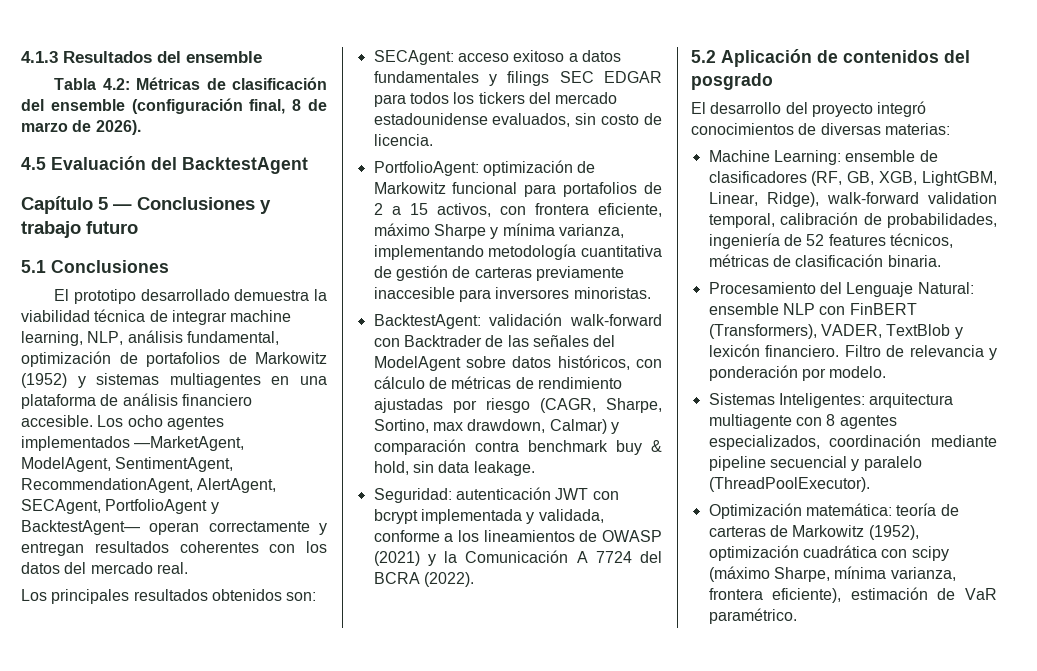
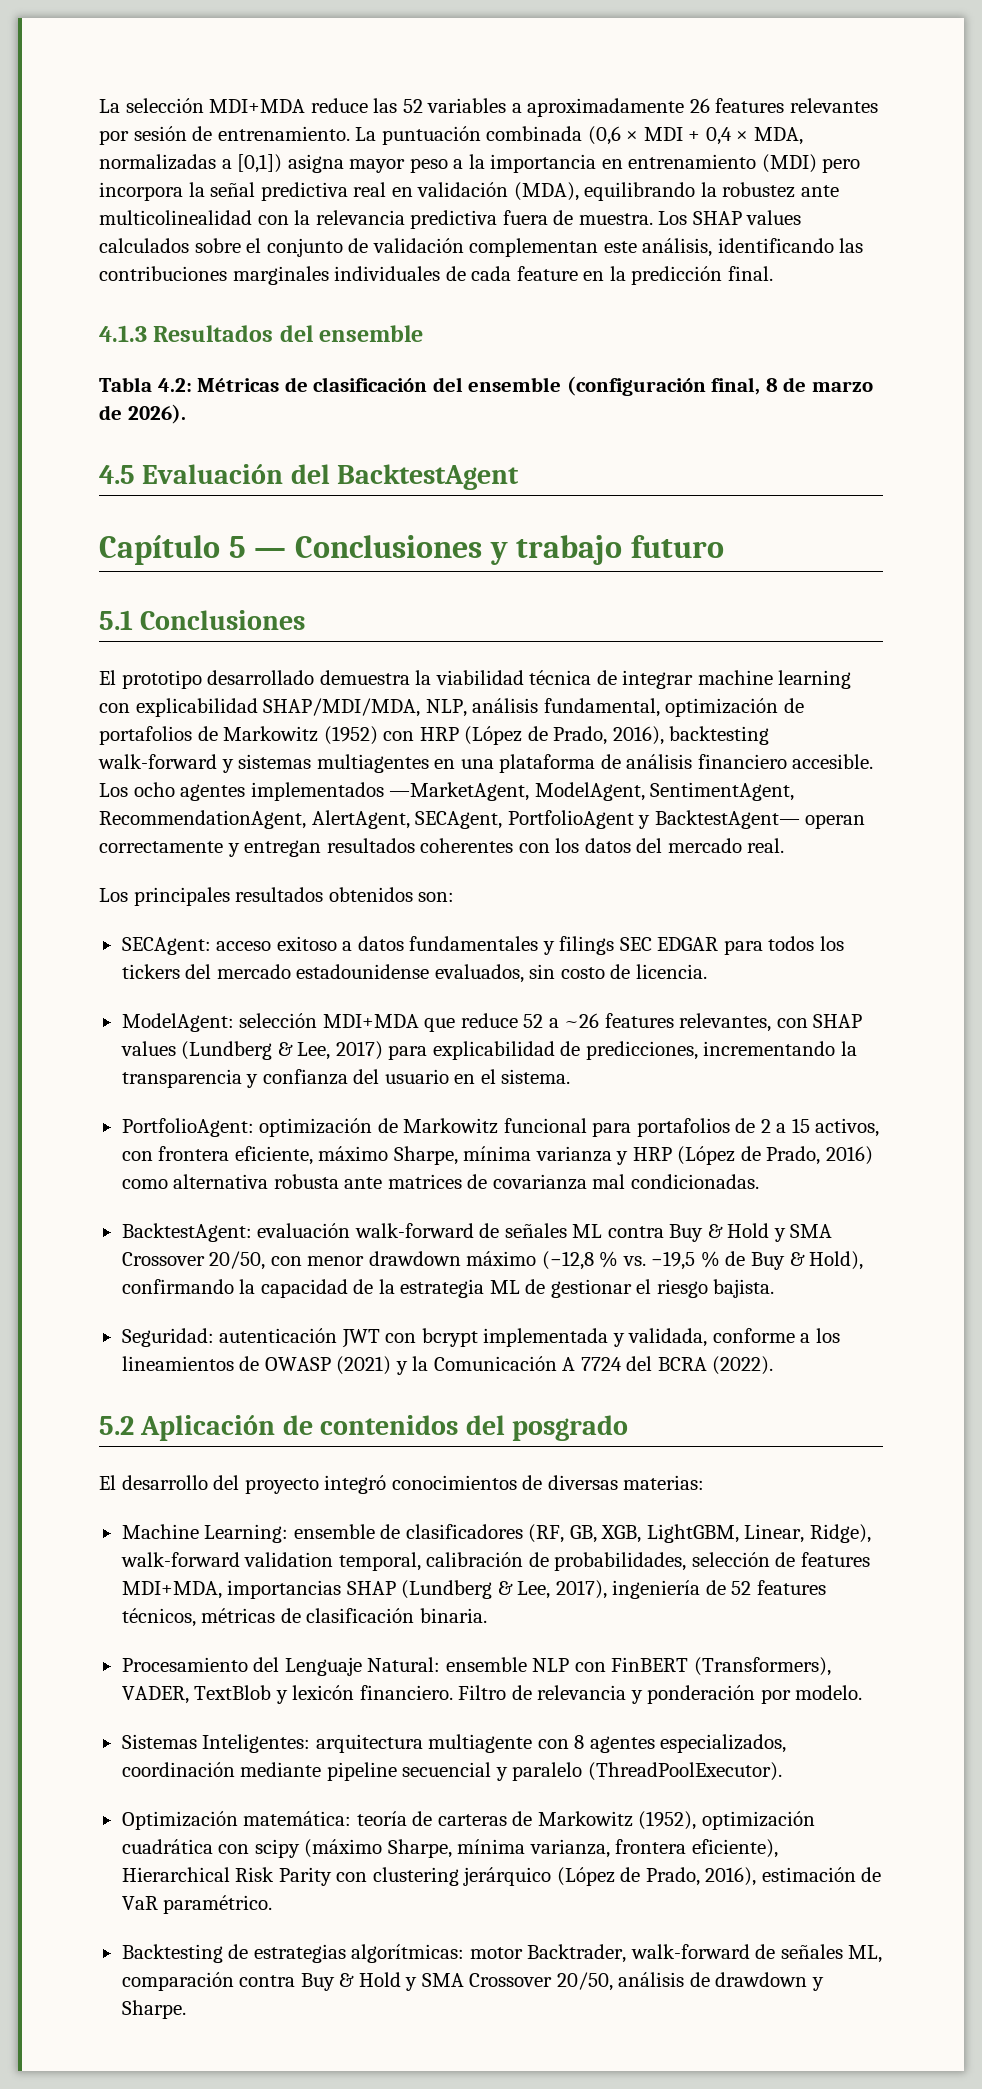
(21, 57) none -> [99,98,878,117] [99,126,803,145] [99,154,861,173] [99,182,839,201] [99,210,802,229] [99,238,864,257] [99,266,773,285] La selección MDI+MDA reduce las 52 variables a aproximadamente 26 features relevantes por sesión de entrenamiento. La puntuación combinada (0,6 × MDI + 0,4 × MDA, normalizadas a [0,1]) asigna mayor peso a la importancia en entrenamiento (MDI) pero incorpora la señal predictiva real en validación (MDA), equilibrando la robustez ante multicolinealidad con la relevancia predictiva fuera de muestra. Los SHAP values calculados sobre el conjunto de validación complementan este análisis, identificando las contribuciones marginales individuales de cada feature en la predicción final. //
[21,331,83,346] learning, -> [778,670,852,689] [99,698,421,717] learning con explicabilidad SHAP/MDI/MDA,
(67, 380) none -> [383,726,770,745] [98,754,217,769] con HRP (López de Prado, 2016), backtesting walk-forward
(433, 140) none -> [121,1013,863,1032] [120,1041,857,1060] [121,1069,571,1088] // ModelAgent: selección MDI+MDA que reduce 52 a ~26 features relevantes, con SHAP values (Lundberg & Lee, 2017) para explicabilidad de predicciones, incrementando la transparencia y confianza del usuario en el sistema.
[433,223,624,239] [373,244,662,260] [373,265,624,281] [373,287,651,302] [373,313,662,329] [373,335,616,347] [373,355,662,371] [373,376,622,389] [373,398,662,413] [373,419,619,434] [373,439,662,455] [373,461,535,476] Sharpe y mínima varianza, implementando metodología cuantitativa de gestión de carteras previamente inaccesible para inversores minoristas. // BacktestAgent: validación walk-forward con Backtrader de las señales del ModelAgent sobre datos históricos, con cálculo de métricas de rendimiento ajustadas por riesgo (CAGR, Sharpe, Sortino, max drawdown, Calmar) y comparación contra benchmark buy & hold, sin data leakage. -> [393,1146,873,1165] [121,1174,759,1190] [121,1223,833,1242] [121,1251,864,1270] [121,1279,775,1298] Sharpe, mínima varianza y HRP (López de Prado, 2016) como alternativa robusta ante matrices de covarianza mal condicionadas. // BacktestAgent: evaluación walk-forward de señales ML contra Buy & Hold y SMA Crossover 20/50, con menor drawdown máximo (−12,8 % vs. −19,5 % de Buy & Hold), confirmando la capacidad de la estrategia ML de gestionar el riesgo bajista.
(997, 220) none -> [691,1552,870,1567] [121,1580,607,1599] selección de features MDI+MDA, importancias SHAP (Lundberg & Lee, 2017),
[850,587,997,600] [708,608,797,624] estimación de VaR paramétrico. -> [121,1867,882,1886] [121,1895,273,1914] [121,1944,883,1963] [121,1972,824,1991] [121,2000,186,2019] Hierarchical Risk Parity con clustering jerárquico (López de Prado, 2016), estimación de VaR paramétrico. // Backtesting de estrategias algorítmicas: motor Backtrader, walk-forward de señales ML, comparación contra Buy & Hold y SMA Crossover 20/50, análisis de drawdown y Sharpe.

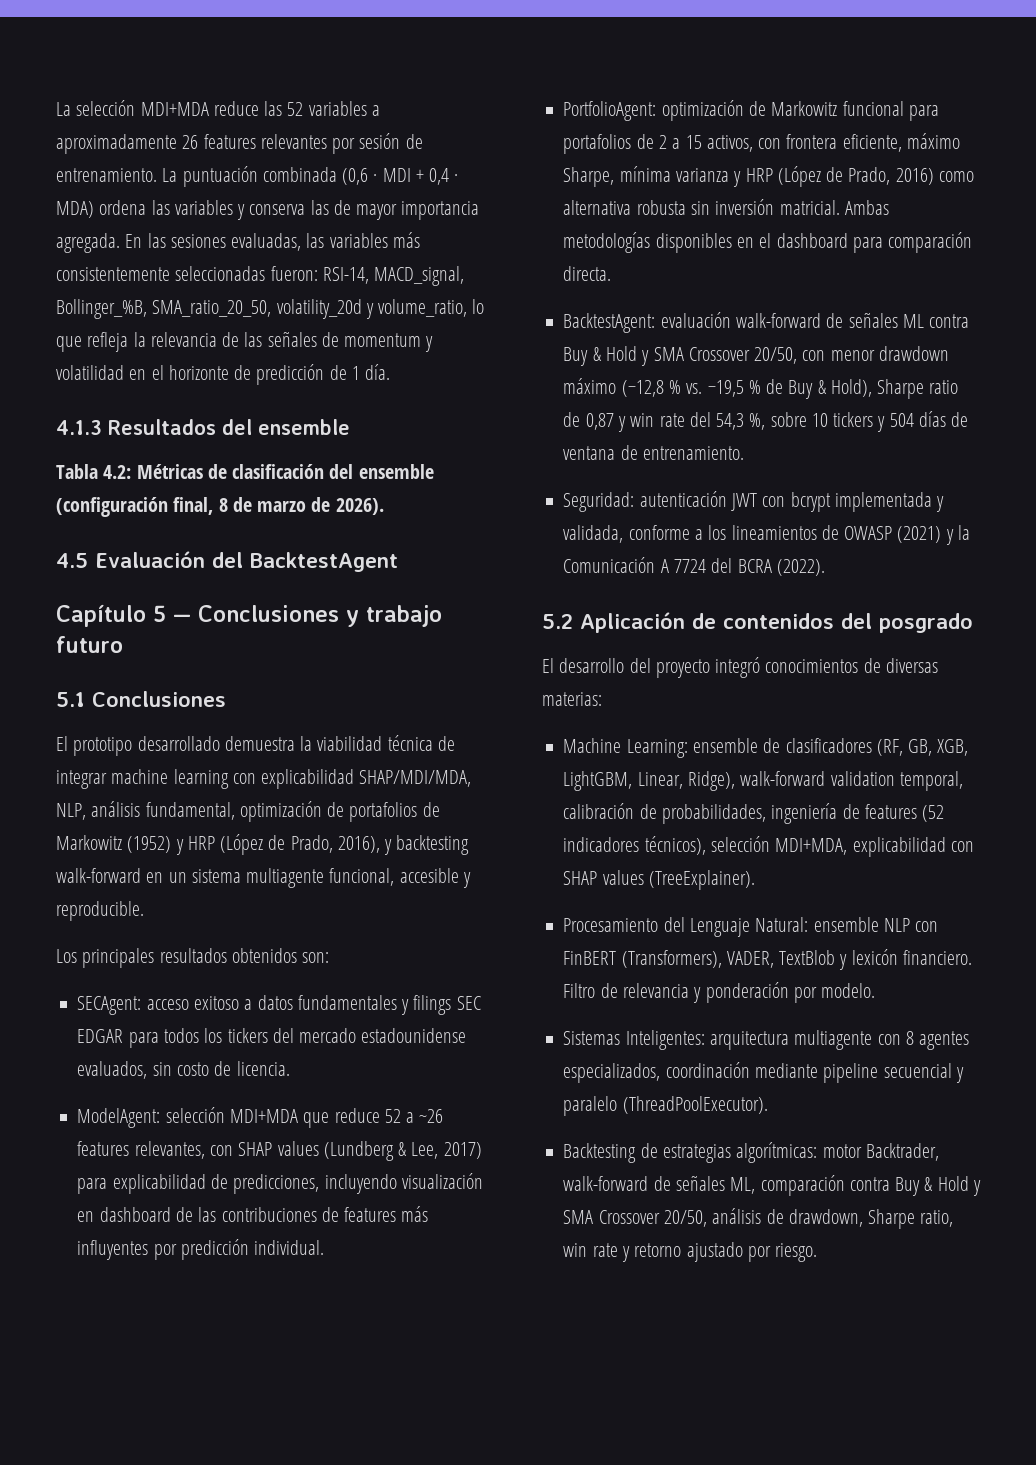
[626,130,639,141] × -> [373,174,378,182] ·
[736,127,803,145] [99,154,861,173] [99,182,839,201] [99,210,802,229] [99,238,864,257] [99,266,773,285] × MDA, normalizadas a [0,1]) asigna mayor peso a la importancia en entrenamiento (MDI) pero incorpora la señal predictiva real en validación (MDA), equilibrando la robustez ante multicolinealidad con la relevancia predictiva fuera de muestra. Los SHAP values calculados sobre el conjunto de validación complementan este análisis, identificando las contribuciones marginales individuales de cada feature en la predicción final. -> [454,174,459,182] [56,200,480,220] [56,232,420,253] [56,266,465,286] [56,299,485,319] [56,331,434,352] [56,364,391,385] · MDA) ordena las variables y conserva las de mayor importancia agregada. En las sesiones evaluadas, las variables más consistentemente seleccionadas fueron: RSI-14, MACD_signal, Bollinger_%B, SMA_ratio_20_50, volatility_20d y volume_ratio, lo que refleja la relevancia de las señales de momentum y volatilidad en el horizonte de predicción de 1 día.
[383,731,415,741] con -> [175,839,184,855] y
(664, 735) none -> [384,839,393,855] y
[221,754,874,773] [99,782,795,801] [99,810,866,829] [99,838,785,857] y sistemas multiagentes en una plataforma de análisis financiero accesible. Los ocho agentes implementados —MarketAgent, ModelAgent, SentimentAgent, RecommendationAgent, AlertAgent, SECAgent, PortfolioAgent y BacktestAgent— operan correctamente y entregan resultados coherentes con los datos del mercado real. -> [146,868,471,888] [56,901,144,921] en un sistema multiagente funcional, accesible y reproducible.
[703,1041,857,1056] [121,1069,571,1088] incrementando la transparencia y confianza del usuario en el sistema. -> [324,1173,483,1194] [77,1206,429,1222] [77,1239,325,1260] incluyendo visualización en dashboard de las contribuciones de features más influyentes por predicción individual.
[344,1174,759,1190] ante matrices de covarianza mal condicionadas. -> [690,199,889,215] [563,232,973,253] [563,266,612,281] sin inversión matricial. Ambas metodologías disponibles en el dashboard para comparación directa.
[121,1279,775,1298] confirmando la capacidad de la estrategia ML de gestionar el riesgo bajista. -> [877,379,959,399] [563,411,969,432] [563,445,744,460] Sharpe ratio de 0,87 y win rate del 54,3 %, sobre 10 tickers y 504 días de ventana de entrenamiento.
[691,1552,870,1567] [121,1580,826,1599] [121,1608,487,1627] selección de features MDI+MDA, importancias SHAP (Lundberg & Lee, 2017), ingeniería de 52 features técnicos, métricas de clasificación binaria. -> [771,803,945,824] [563,836,974,857] [563,870,755,890] ingeniería de features (52 indicadores técnicos), selección MDI+MDA, explicabilidad con SHAP values (TreeExplainer).
[121,1811,815,1830] [121,1839,778,1858] [121,1867,882,1886] [121,1895,273,1914] // Optimización matemática: teoría de carteras de Markowitz (1952), optimización cuadrática con scipy (máximo Sharpe, mínima varianza, frontera eficiente), Hierarchical Risk Parity con clustering jerárquico (López de Prado, 2016), estimación de VaR paramétrico. -> (768, 1105) none
[715,1972,824,1991] [121,2000,186,2019] drawdown y Sharpe. -> [788,1209,954,1229] [563,1242,818,1262] drawdown, Sharpe ratio, win rate y retorno ajustado por riesgo.

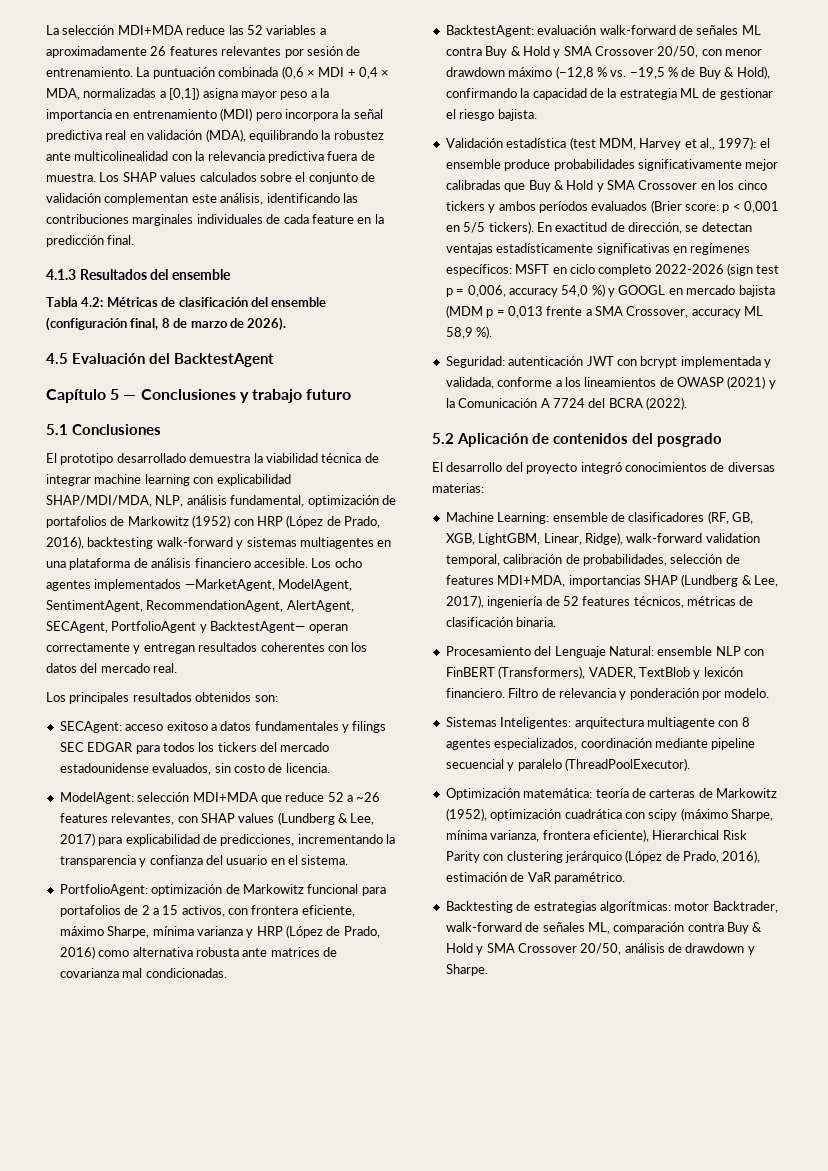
[373,174,378,182] · -> [306,69,315,77] ×
[454,174,459,182] [56,200,480,220] [56,232,420,253] [56,266,465,286] [56,299,485,319] [56,331,434,352] [56,364,391,385] · MDA) ordena las variables y conserva las de mayor importancia agregada. En las sesiones evaluadas, las variables más consistentemente seleccionadas fueron: RSI-14, MACD_signal, Bollinger_%B, SMA_ratio_20_50, volatility_20d y volume_ratio, lo que refleja la relevancia de las señales de momentum y volatilidad en el horizonte de predicción de 1 día. -> [381,69,390,77] [46,87,329,100] [46,108,383,121] [46,129,384,142] [46,151,375,163] [46,172,375,184] [46,193,358,205] [46,214,384,226] [46,235,135,247] × MDA, normalizadas a [0,1]) asigna mayor peso a la importancia en entrenamiento (MDI) pero incorpora la señal predictiva real en validación (MDA), equilibrando la robustez ante multicolinealidad con la relevancia predictiva fuera de muestra. Los SHAP values calculados sobre el conjunto de validación complementan este análisis, identificando las contribuciones marginales individuales de cada feature en la predicción final.
[175,839,184,855] y -> [233,519,254,526] con
[384,839,393,855] y -> (84, 542) none
[146,868,471,888] [56,901,144,921] en un sistema multiagente funcional, accesible y reproducible. -> [236,537,392,549] [46,558,362,570] [46,579,353,591] [46,600,354,612] [46,621,348,633] [46,642,368,654] [46,663,178,673] y sistemas multiagentes en una plataforma de análisis financiero accesible. Los ocho agentes implementados —MarketAgent, ModelAgent, SentimentAgent, RecommendationAgent, AlertAgent, SECAgent, PortfolioAgent y BacktestAgent— operan correctamente y entregan resultados coherentes con los datos del mercado real.
[324,1173,483,1194] [77,1206,429,1222] [77,1239,325,1260] incluyendo visualización en dashboard de las contribuciones de features más influyentes por predicción individual. -> [297,834,395,844] [59,855,349,867] incrementando la transparencia y confianza del usuario en el sistema.
[690,199,889,215] [563,232,973,253] [563,266,612,281] sin inversión matricial. Ambas metodologías disponibles en el dashboard para comparación directa. -> [242,947,337,957] [59,968,227,978] ante matrices de covarianza mal condicionadas.
[877,379,959,399] [563,411,969,432] [563,445,744,460] Sharpe ratio de 0,87 y win rate del 54,3 %, sobre 10 tickers y 504 días de ventana de entrenamiento. -> [445,88,773,100] [445,109,537,121] [445,137,770,150] [445,159,779,171] [445,180,767,192] [445,200,780,213] [445,221,752,234] [445,243,751,255] [445,263,780,276] [445,284,775,297] [445,305,764,318] [445,326,493,339] confirmando la capacidad de la estrategia ML de gestionar el riesgo bajista. // Validación estadística (test MDM, Harvey et al., 1997): el ensemble produce probabilidades significativamente mejor calibradas que Buy & Hold y SMA Crossover en los cinco tickers y ambos períodos evaluados (Brier score: p < 0,001 en 5/5 tickers). En exactitud de dirección, se detectan ventajas estadísticamente significativas en regímenes específicos: MSFT en ciclo completo 2022-2026 (sign test p = 0,006, accuracy 54,0 %) y GOOGL en mercado bajista (MDM p = 0,013 frente a SMA Crossover, accuracy ML 58,9 %).
[771,803,945,824] [563,836,974,857] [563,870,755,890] ingeniería de features (52 indicadores técnicos), selección MDI+MDA, explicabilidad con SHAP values (TreeExplainer). -> [670,554,740,564] [445,574,778,587] [445,595,754,608] [445,617,557,627] selección de features MDI+MDA, importancias SHAP (Lundberg & Lee, 2017), ingeniería de 52 features técnicos, métricas de clasificación binaria.
(768, 1105) none -> [445,788,777,800] [445,808,773,821] [445,829,747,842] [445,850,761,863] [445,872,625,884] // Optimización matemática: teoría de carteras de Markowitz (1952), optimización cuadrática con scipy (máximo Sharpe, mínima varianza, frontera eficiente), Hierarchical Risk Parity con clustering jerárquico (López de Prado, 2016), estimación de VaR paramétrico.
[788,1209,954,1229] [563,1242,818,1262] drawdown, Sharpe ratio, win rate y retorno ajustado por riesgo. -> [685,943,755,955] [445,964,488,976] drawdown y Sharpe.

